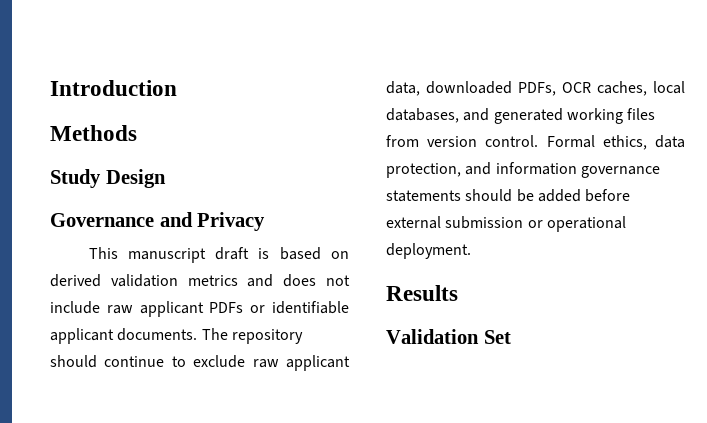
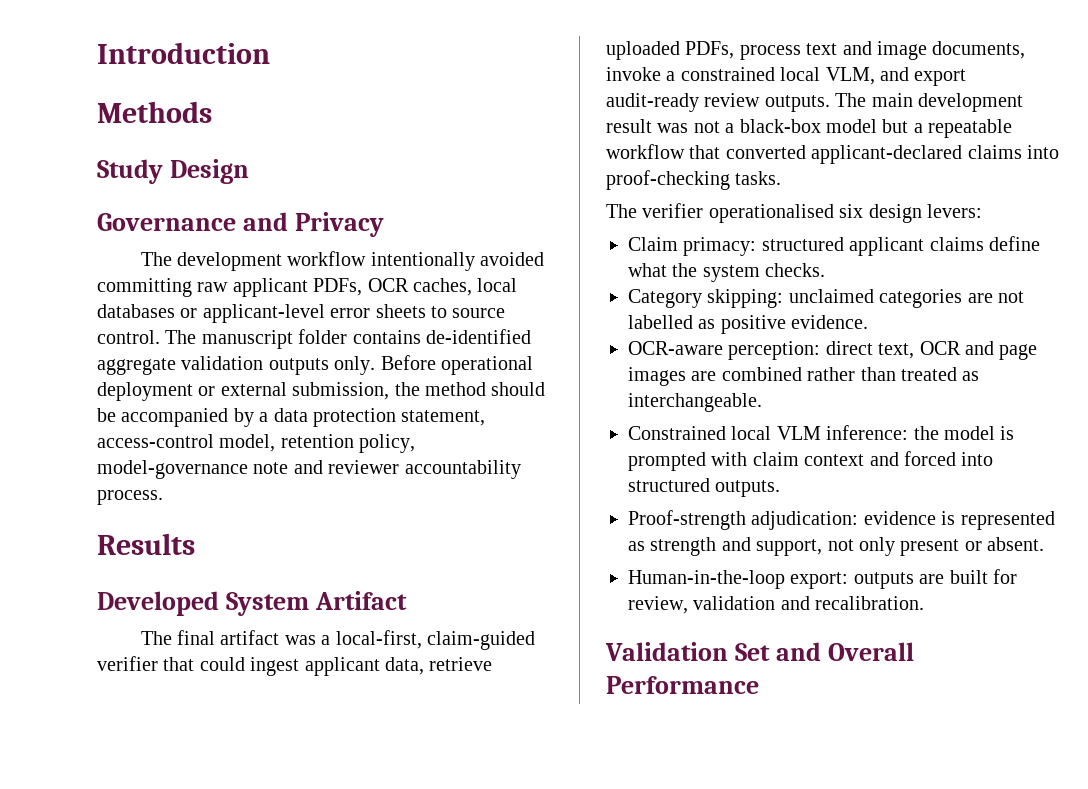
[88,247,350,263] [50,274,350,287] [50,301,350,317] [50,328,303,344] [50,355,350,371] [386,81,685,96] [386,108,656,124] [386,135,685,150] [386,162,660,178] [386,189,631,202] [386,216,626,232] [386,243,471,259] [386,285,458,301] This manuscript draft is based on derived validation metrics and does not include raw applicant PDFs or identifiable applicant documents. The repository should continue to exclude raw applicant data, downloaded PDFs, OCR caches, local databases, and generated working files from version control. Formal ethics, data protection, and information governance statements should be added before external submission or operational deployment. // Results -> [140,251,545,271] [97,278,518,297] [97,304,506,323] [97,329,531,349] [97,355,533,375] [97,382,546,401] [97,408,486,427] [97,434,416,453] [97,460,521,479] [97,490,163,505] [97,533,195,555] [97,591,407,616] [140,630,536,650] [97,656,493,676] [606,41,1026,60] [606,67,967,86] [606,93,1023,112] [606,119,1013,138] [606,144,1059,164] [606,170,782,190] [606,203,982,223] [628,236,1040,256] [628,263,826,282] [628,289,1024,308] [628,315,869,334] [628,341,1038,360] [628,367,980,386] [628,393,762,412] [628,425,1015,440] [628,451,994,471] [628,478,781,497] [628,510,1055,530] [628,537,1045,556] [628,569,1017,589] [628,596,925,614] The development workflow intentionally avoided committing raw applicant PDFs, OCR caches, local databases or applicant-level error sheets to source control. The manuscript folder contains de-identified aggregate validation outputs only. Before operational deployment or external submission, the method should be accompanied by a data protection statement, access-control model, retention policy, model-governance note and reviewer accountability process. // Results // Developed System Artifact // The final artifact was a local-first, claim-guided verifier that could ingest applicant data, retrieve uploaded PDFs, process text and image documents, invoke a constrained local VLM, and export audit-ready review outputs. The main development result was not a black-box model but a repeatable workflow that converted applicant-declared claims into proof-checking tasks. // The verifier operationalised six design levers: // Claim primacy: structured applicant claims define what the system checks. // Category skipping: unclaimed categories are not labelled as positive evidence. // OCR-aware perception: direct text, OCR and page images are combined rather than treated as interchangeable. // Constrained local VLM inference: the model is prompted with claim context and forced into structured outputs. // Proof-strength adjudication: evidence is represented as strength and support, not only present or absent. // Human-in-the-loop export: outputs are built for review, validation and recalibration.
(511, 337) none -> [775,642,914,661] [606,676,759,694] and Overall Performance

